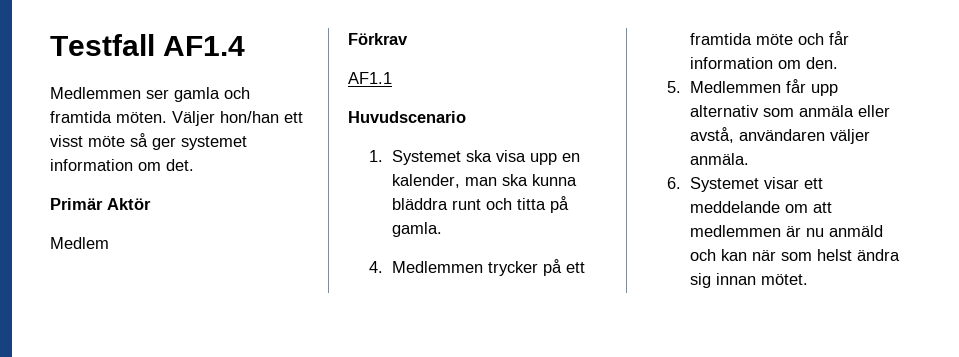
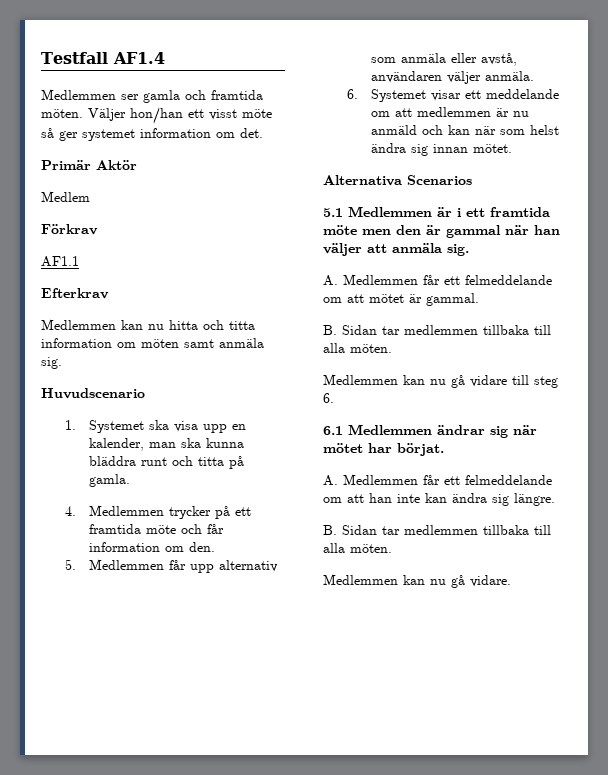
(392, 78) none -> [41,288,109,299] [41,319,255,330] [41,338,264,348] [41,357,62,369] // Efterkrav // Medlemmen kan nu hitta och titta information om möten samt anmäla sig.
(808, 279) none -> [323,175,472,186] [323,206,550,217] [323,225,560,238] [323,243,469,256] [323,274,552,286] [323,293,479,306] [323,325,551,335] [323,343,392,353] [323,374,558,388] [323,393,334,403] [323,424,537,438] [323,443,444,456] [323,474,552,486] [323,493,555,506] [323,525,551,535] [323,543,392,553] [323,574,511,588] // Alternativa Scenarios // 5.1 Medlemmen är i ett framtida möte men den är gammal när han väljer att anmäla sig. // A. Medlemmen får ett felmeddelande om att mötet är gammal. // B. Sidan tar medlemmen tillbaka till alla möten. // Medlemmen kan nu gå vidare till steg 6. // 6.1 Medlemmen ändrar sig när mötet har börjat. // A. Medlemmen får ett felmeddelande om att han inte kan ändra sig längre. // B. Sidan tar medlemmen tillbaka till alla möten. // Medlemmen kan nu gå vidare.

